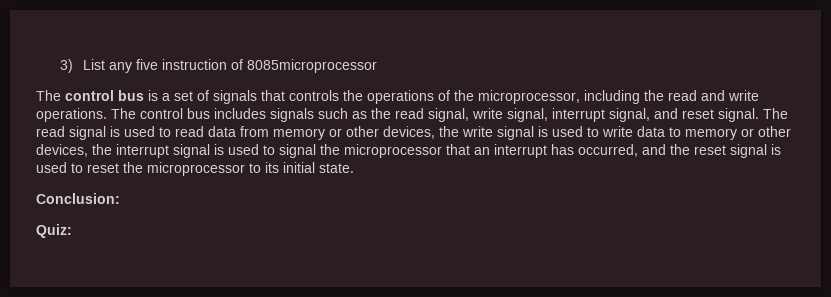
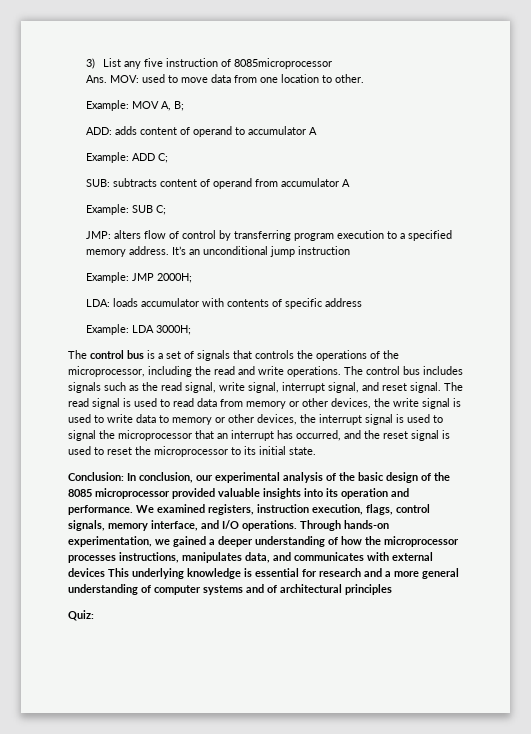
(378, 66) none -> [85,74,364,83] [85,100,184,111] [85,126,317,137] [85,152,168,163] [85,178,350,189] [85,204,166,215] [85,230,452,241] [85,246,350,257] [85,272,192,283] [85,298,362,309] [85,324,191,335] // Ans. MOV: used to move data from one location to other. // Example: MOV A, B; // ADD: adds content of operand to accumulator A // Example: ADD C; // SUB: subtracts content of operand from accumulator A // Example: SUB C; // JMP: alters flow of control by transferring program execution to a specified memory address. It’s an unconditional jump instruction // Example: JMP 2000H; // LDA: loads accumulator with contents of specific address // Example: LDA 3000H;
(120, 198) none -> [127,472,450,483] [68,488,409,499] [68,504,430,515] [68,520,389,531] [68,536,459,547] [68,552,433,563] [68,568,459,579] [68,584,392,595] In conclusion, our experimental analysis of the basic design of the 8085 microprocessor provided valuable insights into its operation and performance. We examined registers, instruction execution, flags, control signals, memory interface, and I/O operations. Through hands-on experimentation, we gained a deeper understanding of how the microprocessor processes instructions, manipulates data, and communicates with external devices This underlying knowledge is essential for research and a more general understanding of computer systems and of architectural principles

